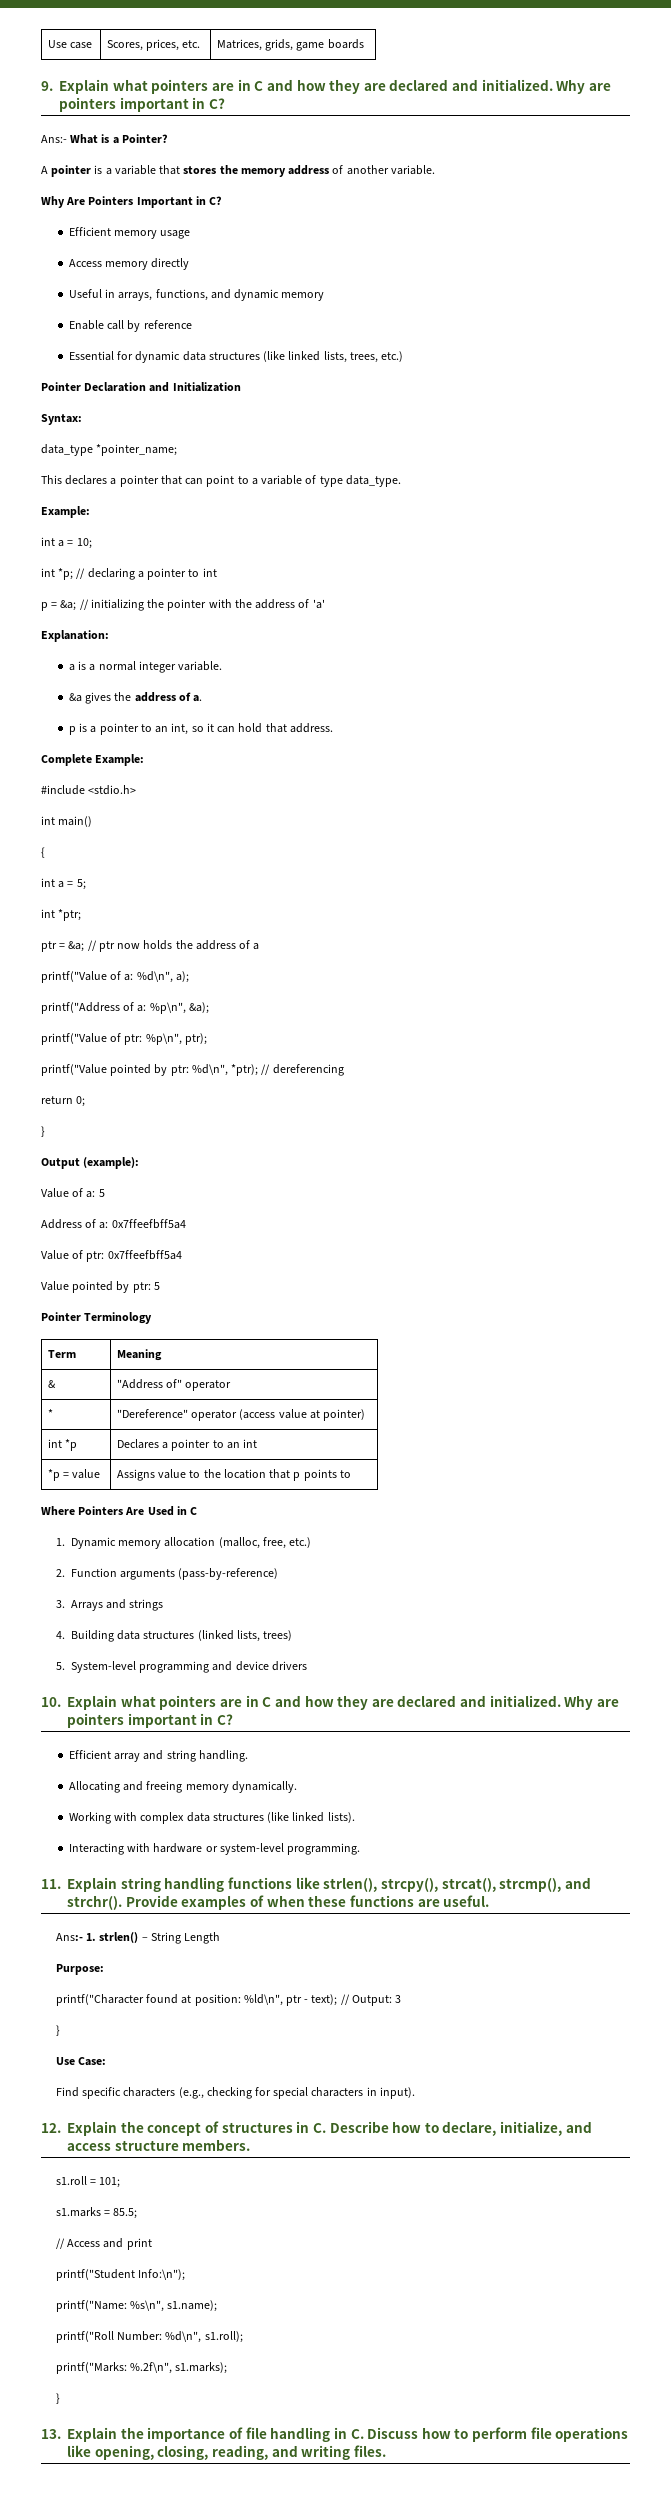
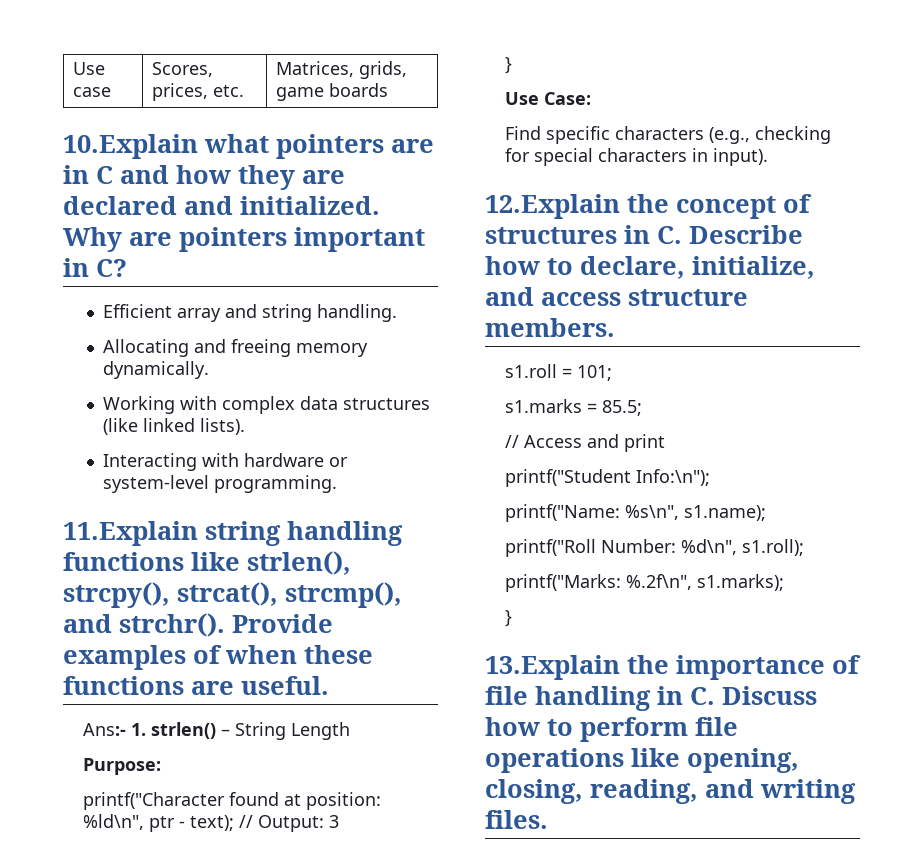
[41,79,612,94] [59,97,225,112] [41,134,168,144] [41,165,435,177] [41,196,223,208] [68,227,191,239] [68,258,190,270] [68,289,325,301] [68,320,192,332] [68,351,404,363] [41,382,241,392] [41,414,82,425] [41,444,178,456] [41,475,401,487] [41,506,90,518] [41,537,92,549] [41,568,217,580] [41,599,325,611] [41,630,109,642] [68,661,223,673] [68,692,203,704] [68,723,333,735] [41,754,145,766] [41,785,137,795] [41,816,93,827] [41,847,45,858] [41,878,86,890] [41,909,82,921] [41,940,260,952] [41,971,189,983] [41,1002,209,1014] [41,1033,207,1045] [41,1064,344,1076] [41,1096,86,1107] [41,1126,45,1137] [41,1157,140,1169] [41,1188,105,1198] [41,1219,186,1229] [41,1250,182,1262] [41,1281,160,1293] [41,1312,153,1324] [47,1350,76,1358] [116,1349,162,1361] [47,1380,56,1388] [116,1379,232,1391] [47,1409,53,1418] [116,1409,366,1421] [47,1439,78,1451] [116,1439,258,1451] [47,1469,101,1481] [116,1469,351,1481] [41,1506,198,1516] [55,1537,311,1549] [55,1568,279,1580] [55,1599,164,1611] [55,1630,292,1642] [55,1661,307,1673] [41,1695,117,1710] 9. Explain what pointers are in C and how they are declared and initialized. Why are pointers important in C? // Ans:- What is a Pointer? // A pointer is a variable that stores the memory address of another variable. // Why Are Pointers Important in C? // Efficient memory usage // Access memory directly // Useful in arrays, functions, and dynamic memory // Enable call by reference // Essential for dynamic data structures (like linked lists, trees, etc.) // Pointer Declaration and Initialization // Syntax: // data_type *pointer_name; // This declares a pointer that can point to a variable of type data_type. // Example: // int a = 10; // int *p; // declaring a pointer to int // p = &a; // initializing the pointer with the address of 'a' // Explanation: // a is a normal integer variable. // &a gives the address of a. // p is a pointer to an int, so it can hold that address. // Complete Example: // #include <stdio.h> // int main() // { // int a = 5; // int *ptr; // ptr = &a; // ptr now holds the address of a // printf("Value of a: %d\n", a); // printf("Address of a: %p\n", &a); // printf("Value of ptr: %p\n", ptr); // printf("Value pointed by ptr: %d\n", *ptr); // dereferencing // return 0; // } // Output (example): // Value of a: 5 // Address of a: 0x7ffeefbff5a4 // Value of ptr: 0x7ffeefbff5a4 // Value pointed by ptr: 5 // Pointer Terminology // Term | Meaning // & | "Address of" operator // * | "Dereference" operator (access value at pointer) // int *p | Declares a pointer to an int // *p = value | Assigns value to the location that p points to // Where Pointers Are Used in C // 1. Dynamic memory allocation (malloc, free, etc.) // 2. Function arguments (pass-by-reference) // 3. Arrays and strings // 4. Building data structures (linked lists, trees) // 5. System-level programming and device drivers // 10. Explain -> [63,134,198,159] 10.Explain
[41,1877,117,1892] 11. Explain -> [63,521,198,546] 11.Explain
[41,2121,117,2136] 12. Explain -> [485,194,620,219] 12.Explain
[41,2427,117,2442] 13. Explain -> [485,655,620,680] 13.Explain

